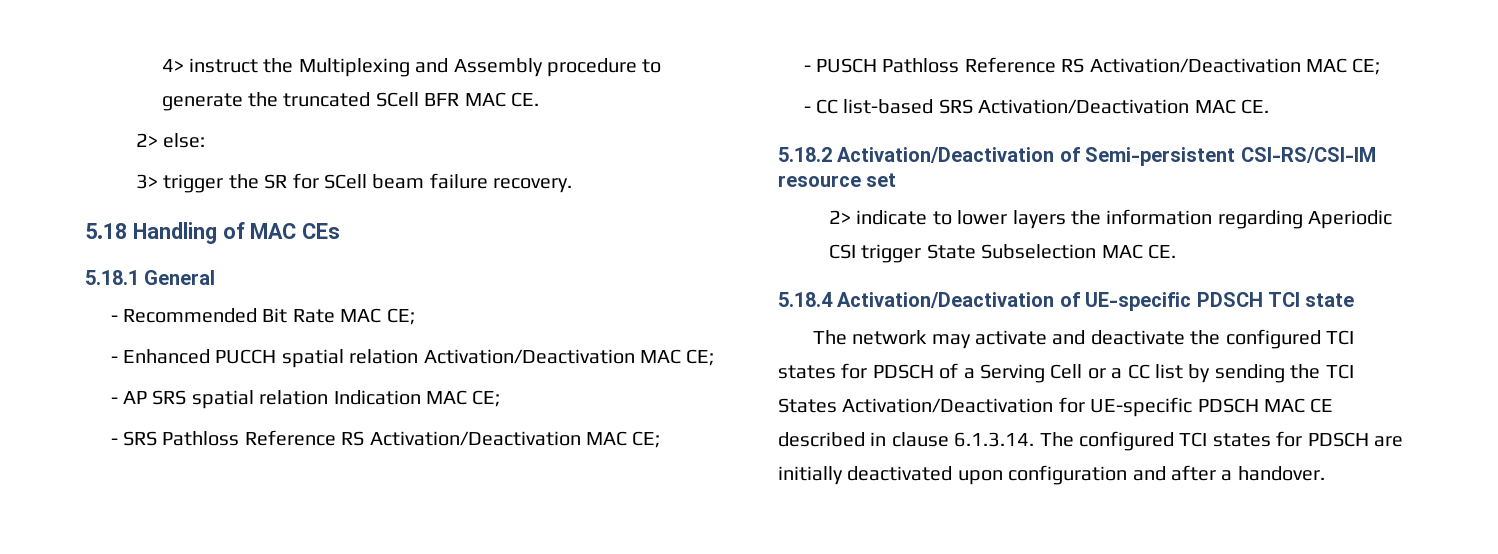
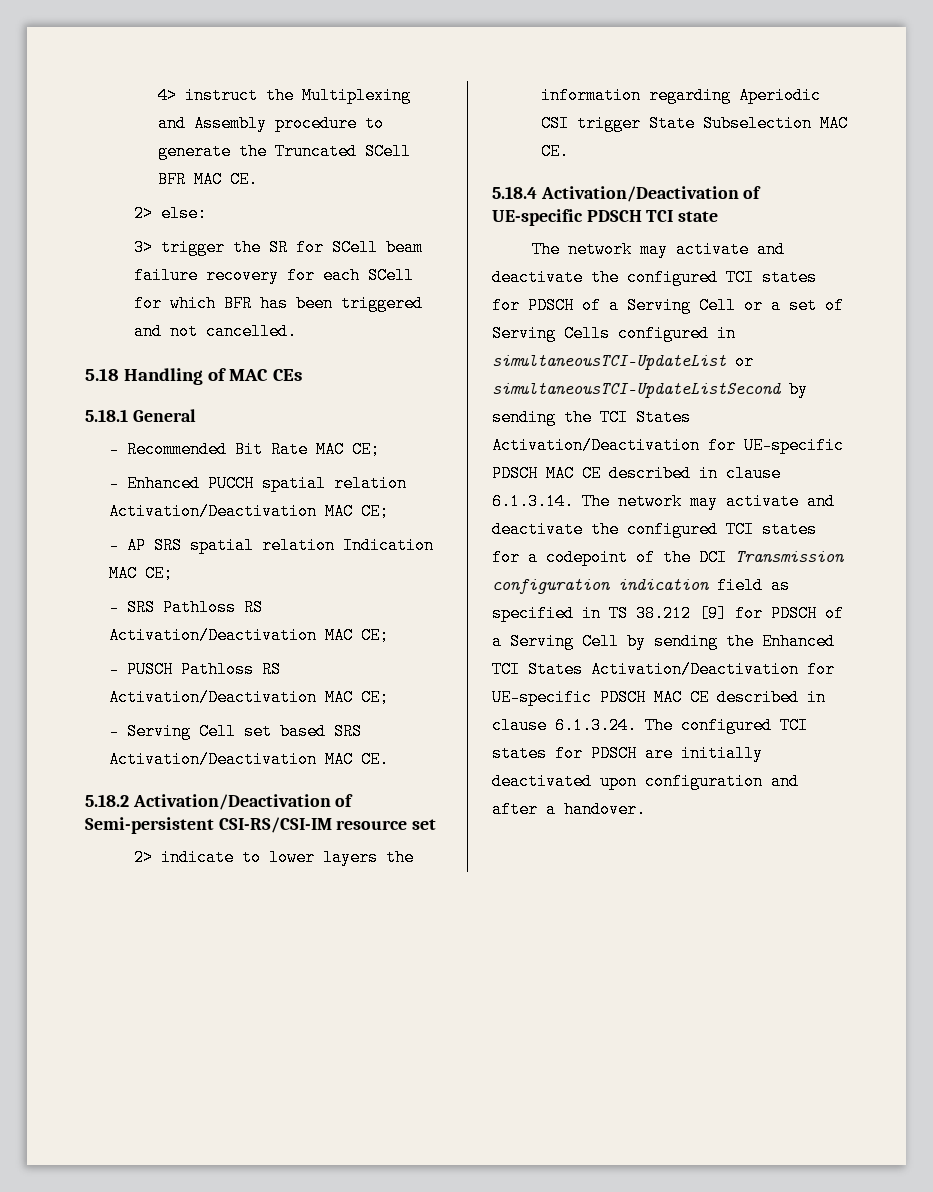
[283,92,371,107] truncated -> [275,143,358,160] Truncated
[493,178,573,193] recovery. -> [205,267,414,284] [133,295,423,312] [133,323,297,340] recovery for each SCell for which BFR has been triggered and not cancelled.
[244,430,336,446] Reference -> (237, 607) none
[964,57,1381,75] [803,99,934,114] Reference RS Activation/Deactivation MAC CE; // - CC list-based -> [262,661,282,678] [109,689,390,706] [109,723,327,740] RS Activation/Deactivation MAC CE; // - Serving Cell set based
[1127,364,1183,379] CC list -> [789,297,844,314] [492,325,736,342] [492,353,754,370] [492,382,781,398] set of Serving Cells configured in simultaneousTCI-UpdateList or simultaneousTCI-UpdateListSecond
(1074, 439) none -> [618,493,835,510] [492,521,817,538] [492,549,844,566] [492,577,790,594] [492,605,844,622] [492,633,835,650] [492,661,835,678] [492,689,826,706] [492,717,673,734] network may activate and deactivate the configured TCI states for a codepoint of the DCI Transmission configuration indication field as specified in TS 38.212 [9] for PDSCH of a Serving Cell by sending the Enhanced TCI States Activation/Deactivation for UE-specific PDSCH MAC CE described in clause 6.1.3.24. The

